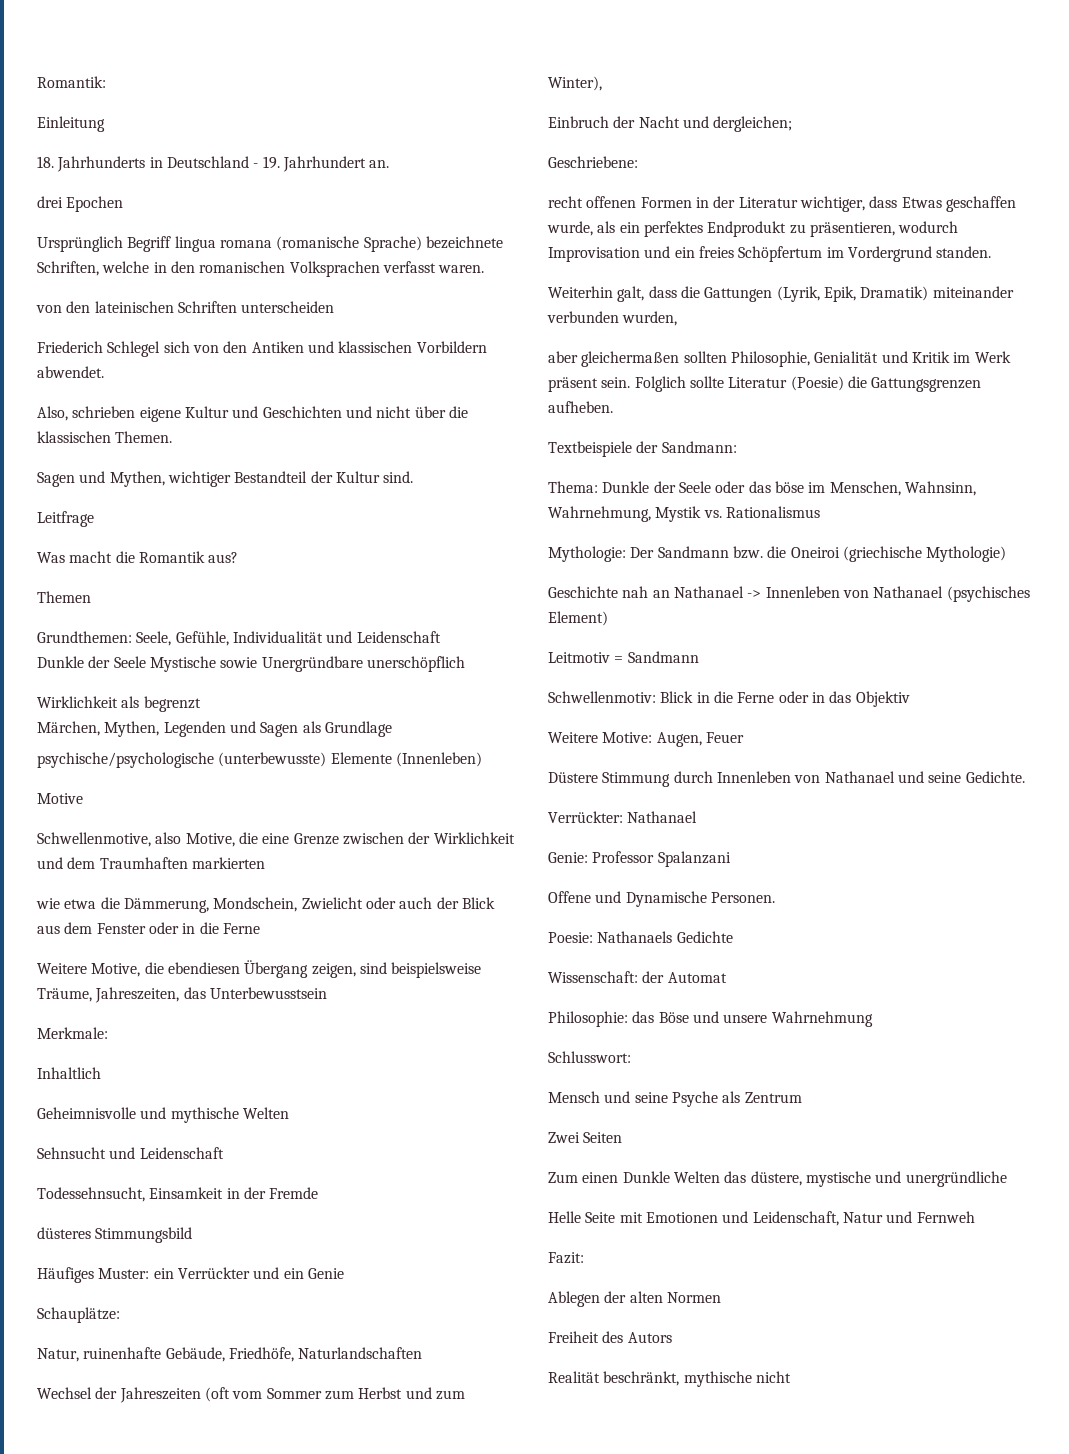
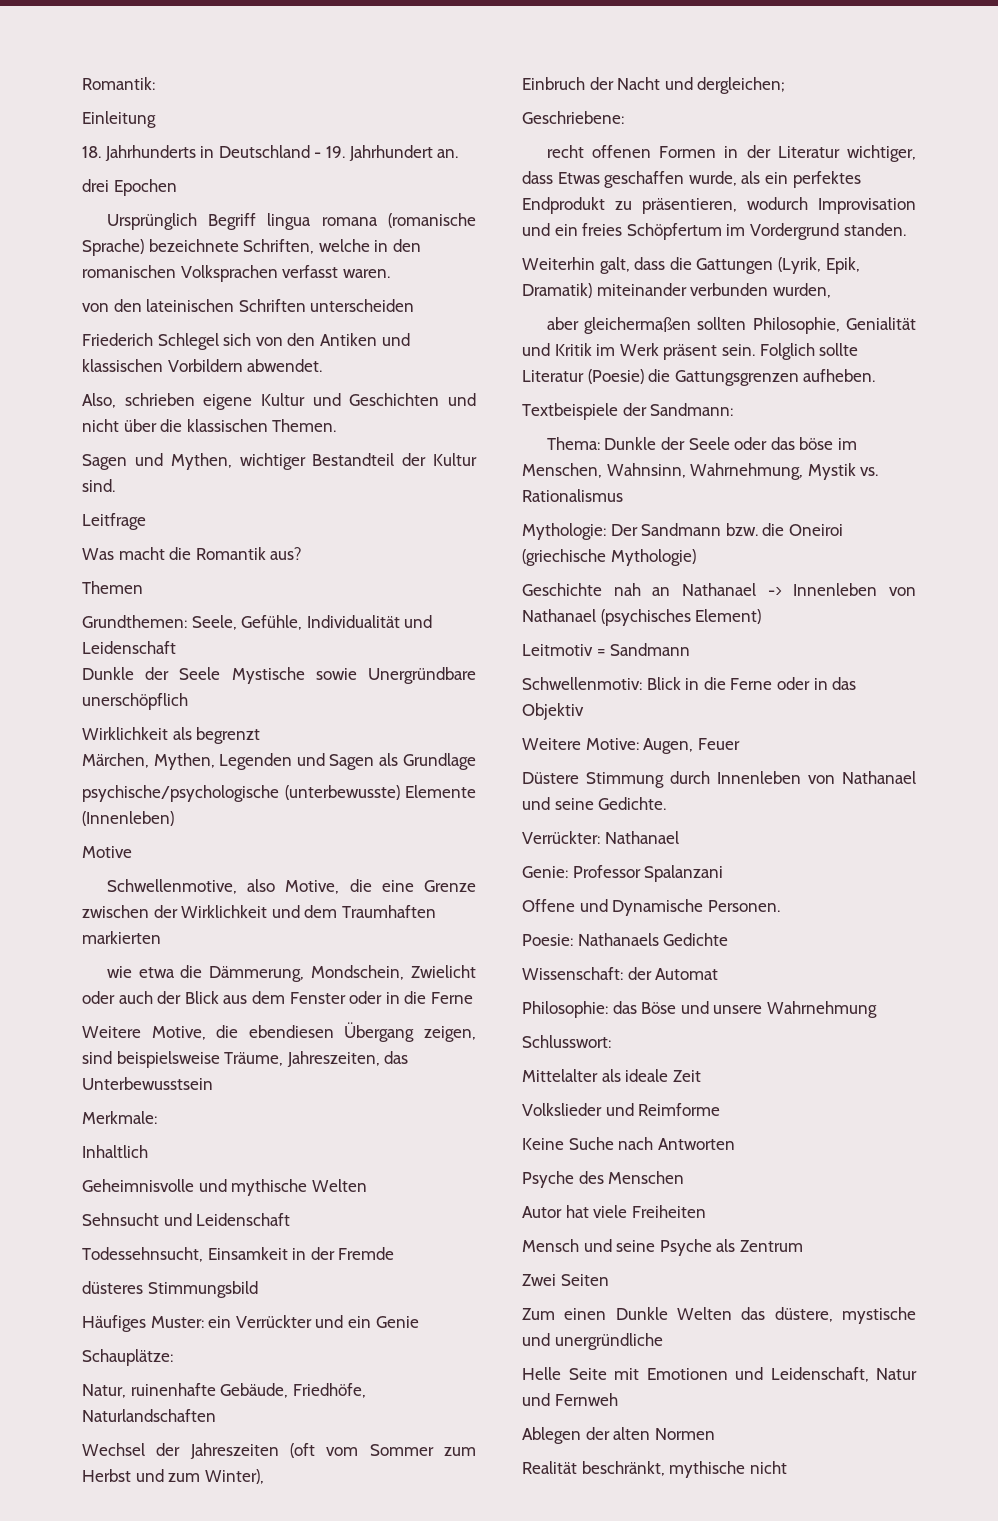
(631, 1057) none -> [522,1069,701,1082] [522,1103,721,1116] [522,1137,735,1150] [522,1171,685,1188] [522,1205,706,1218] // Mittelalter als ideale Zeit // Volkslieder und Reimforme // Keine Suche nach Antworten // Psyche des Menschen // Autor hat viele Freiheiten
[548,1252,584,1264] // Fazit: -> (618, 1399) none
[548,1331,672,1343] // Freiheit des Autors -> (715, 1434) none

